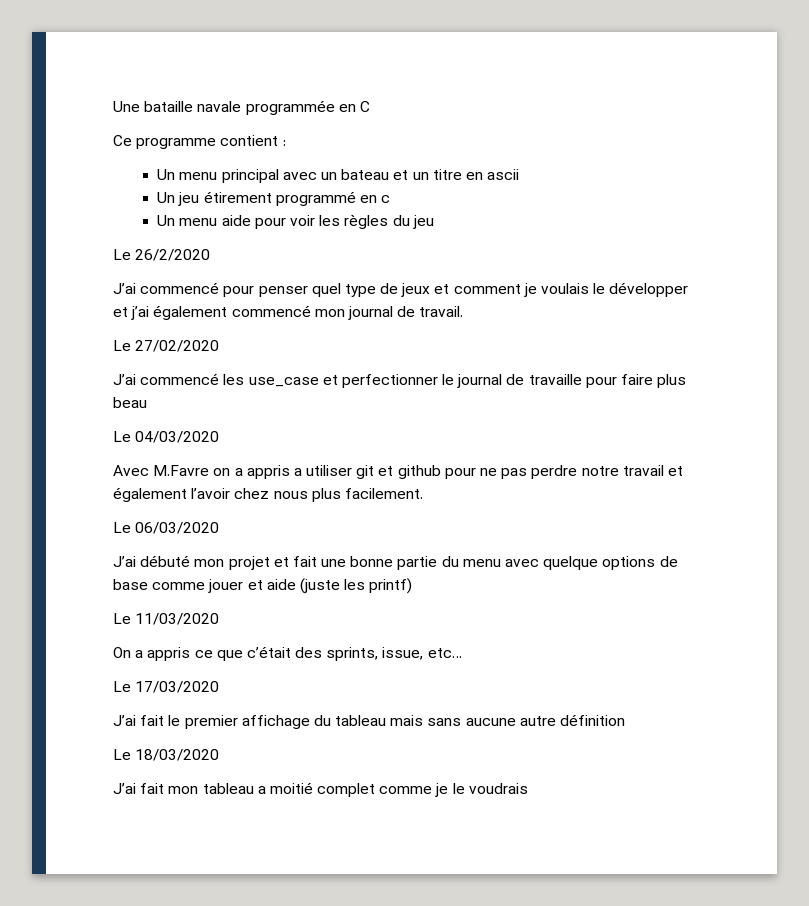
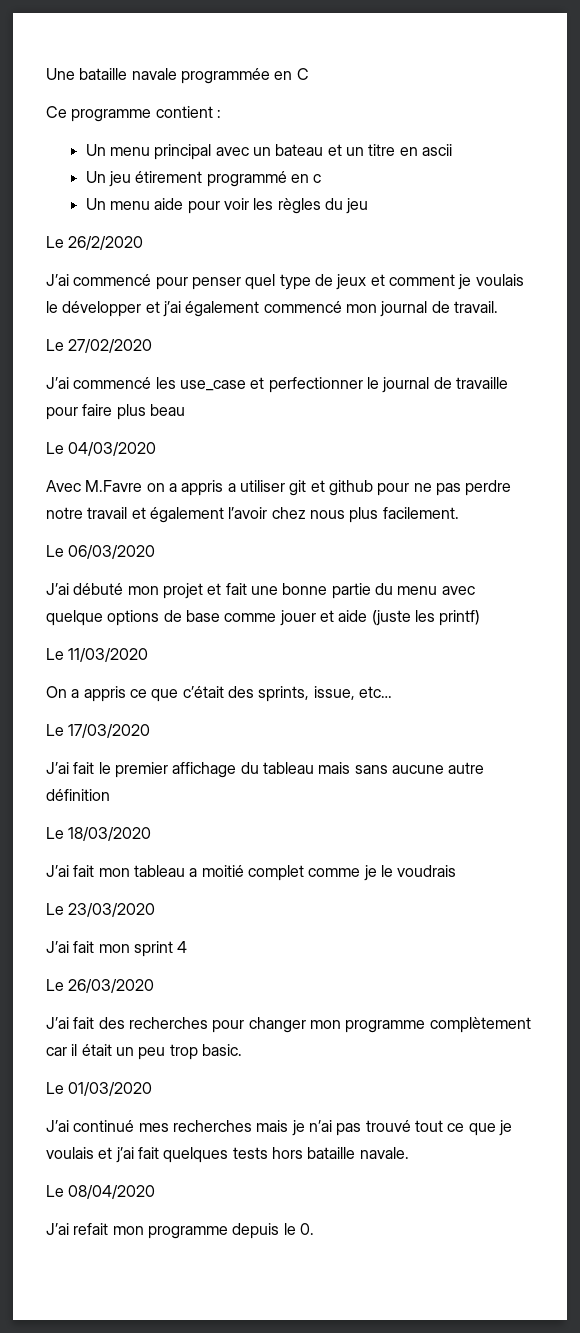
(528, 788) none -> [46,903,156,917] [46,941,188,957] [46,979,155,993] [46,1017,531,1033] [46,1044,242,1060] [46,1082,153,1096] [46,1120,512,1136] [46,1147,409,1163] [46,1185,156,1199] [46,1223,314,1239] // Le 23/03/2020 // J’ai fait mon sprint 4 // Le 26/03/2020 // J’ai fait des recherches pour changer mon programme complètement car il était un peu trop basic. // Le 01/03/2020 // J’ai continué mes recherches mais je n’ai pas trouvé tout ce que je voulais et j’ai fait quelques tests hors bataille navale. // Le 08/04/2020 // J’ai refait mon programme depuis le 0.

